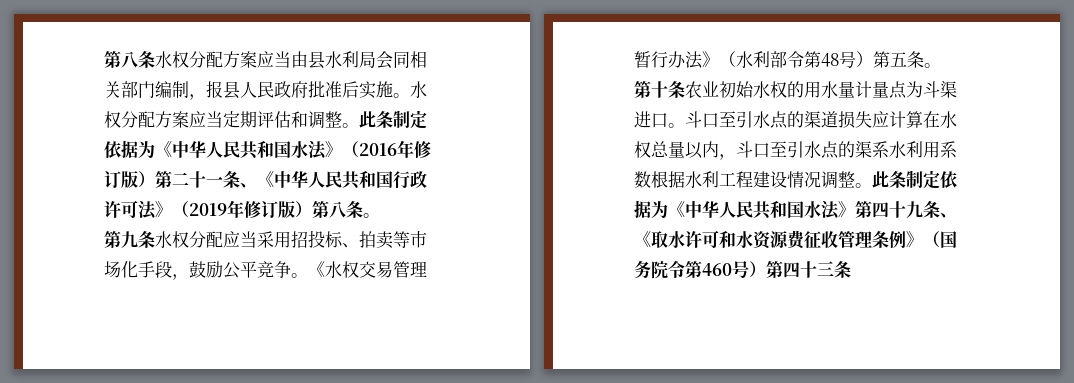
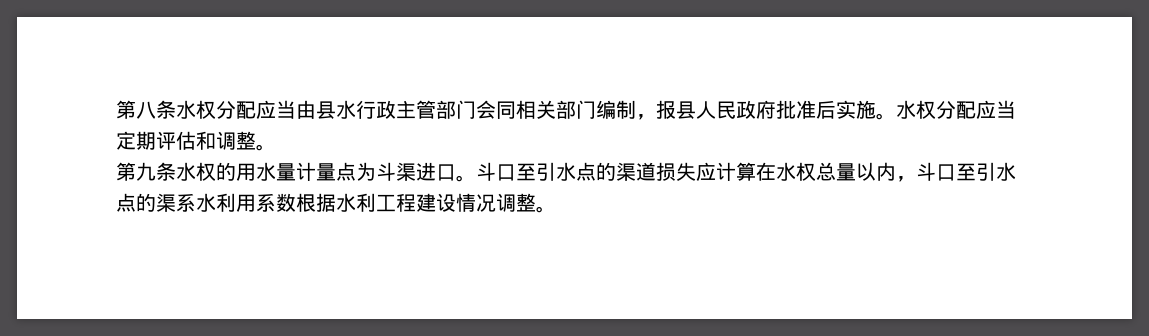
[223,51,257,68] 方案 -> (256, 110) none
[342,51,376,68] 利局 -> [356,100,476,119] 行政主管部门
[155,111,189,128] 方案 -> (976, 110) none
[359,110,427,129] [104,140,431,160] [104,170,427,189] [104,200,380,220] [104,230,427,249] [104,261,427,280] [634,51,941,69] [634,80,754,99] 此条制定依据为《中华人民共和国水法》（2016年修订版）第二十一条、《中华人民共和国行政许可法》（2019年修订版）第八条。 // 第九条水权分配应当采用招投标、拍卖等市场化手段，鼓励公平竞争。《水权交易管理暂行办法》（水利部令第48号）第五条。 // 第十条农业初始 -> [116,162,176,181] // 第九条
[872,170,957,189] [634,200,957,220] [634,230,957,249] [634,260,851,279] 此条制定依据为《中华人民共和国水法》第四十九条、《取水许可和水资源费征收管理条例》（国务院令第460号）第四十三条 -> (556, 209) none

